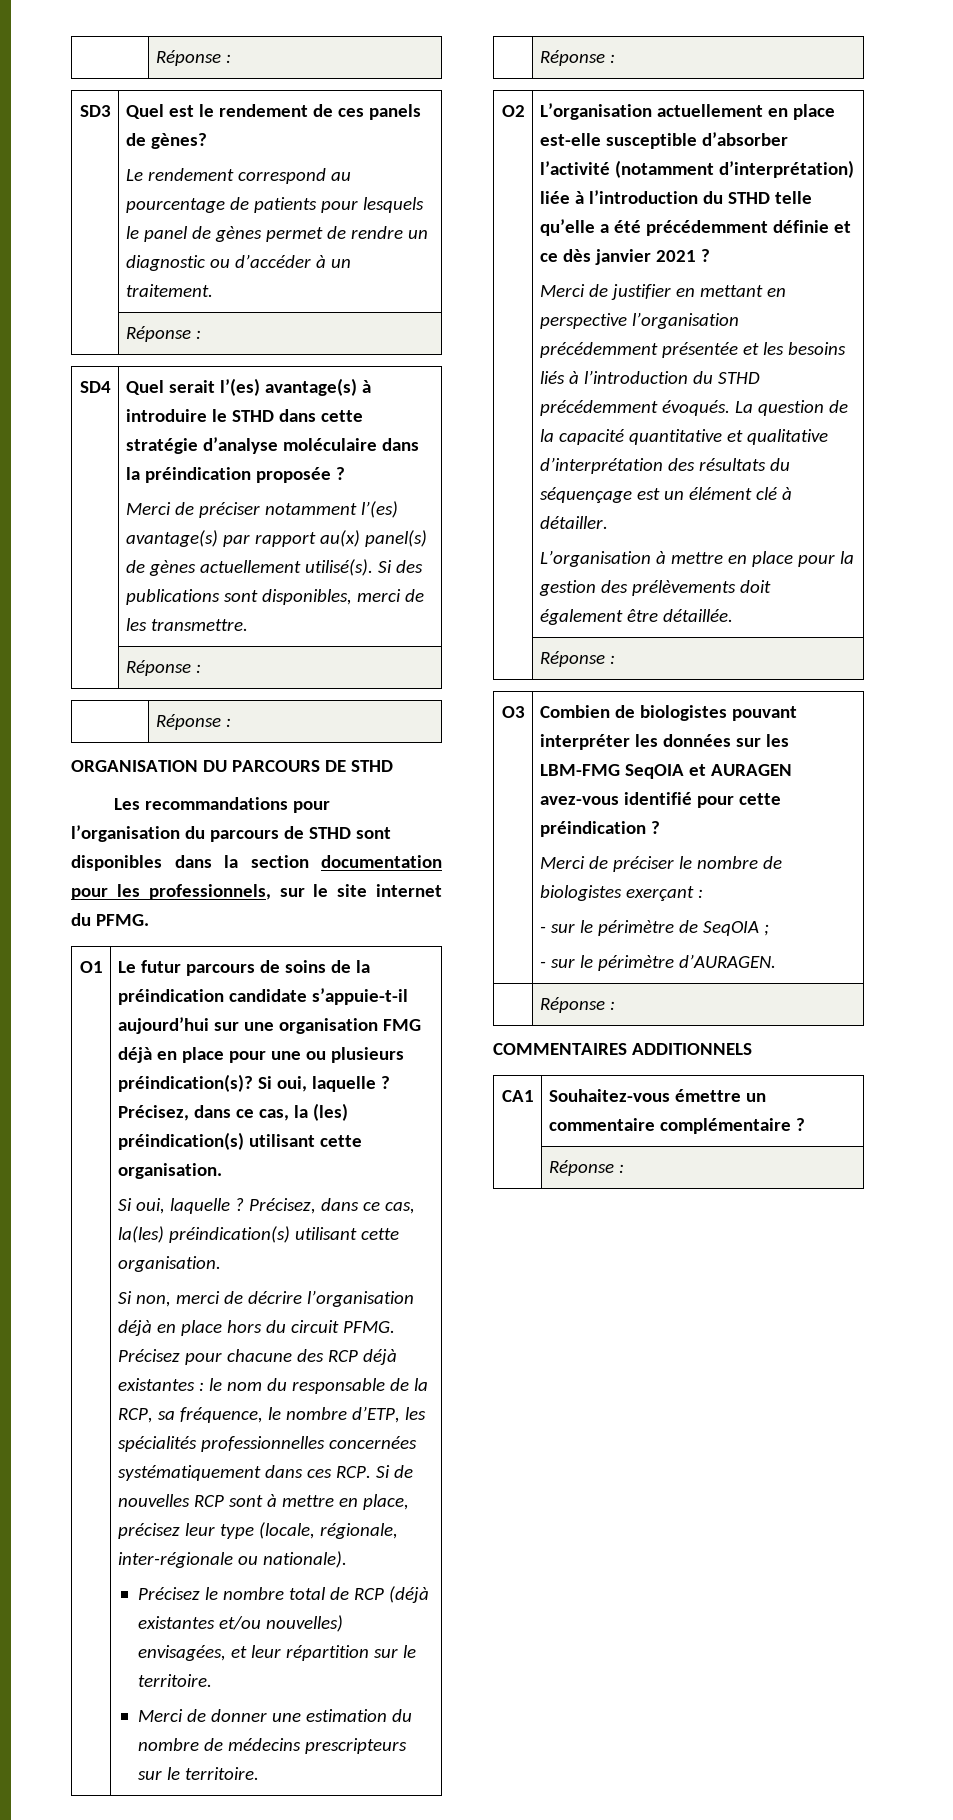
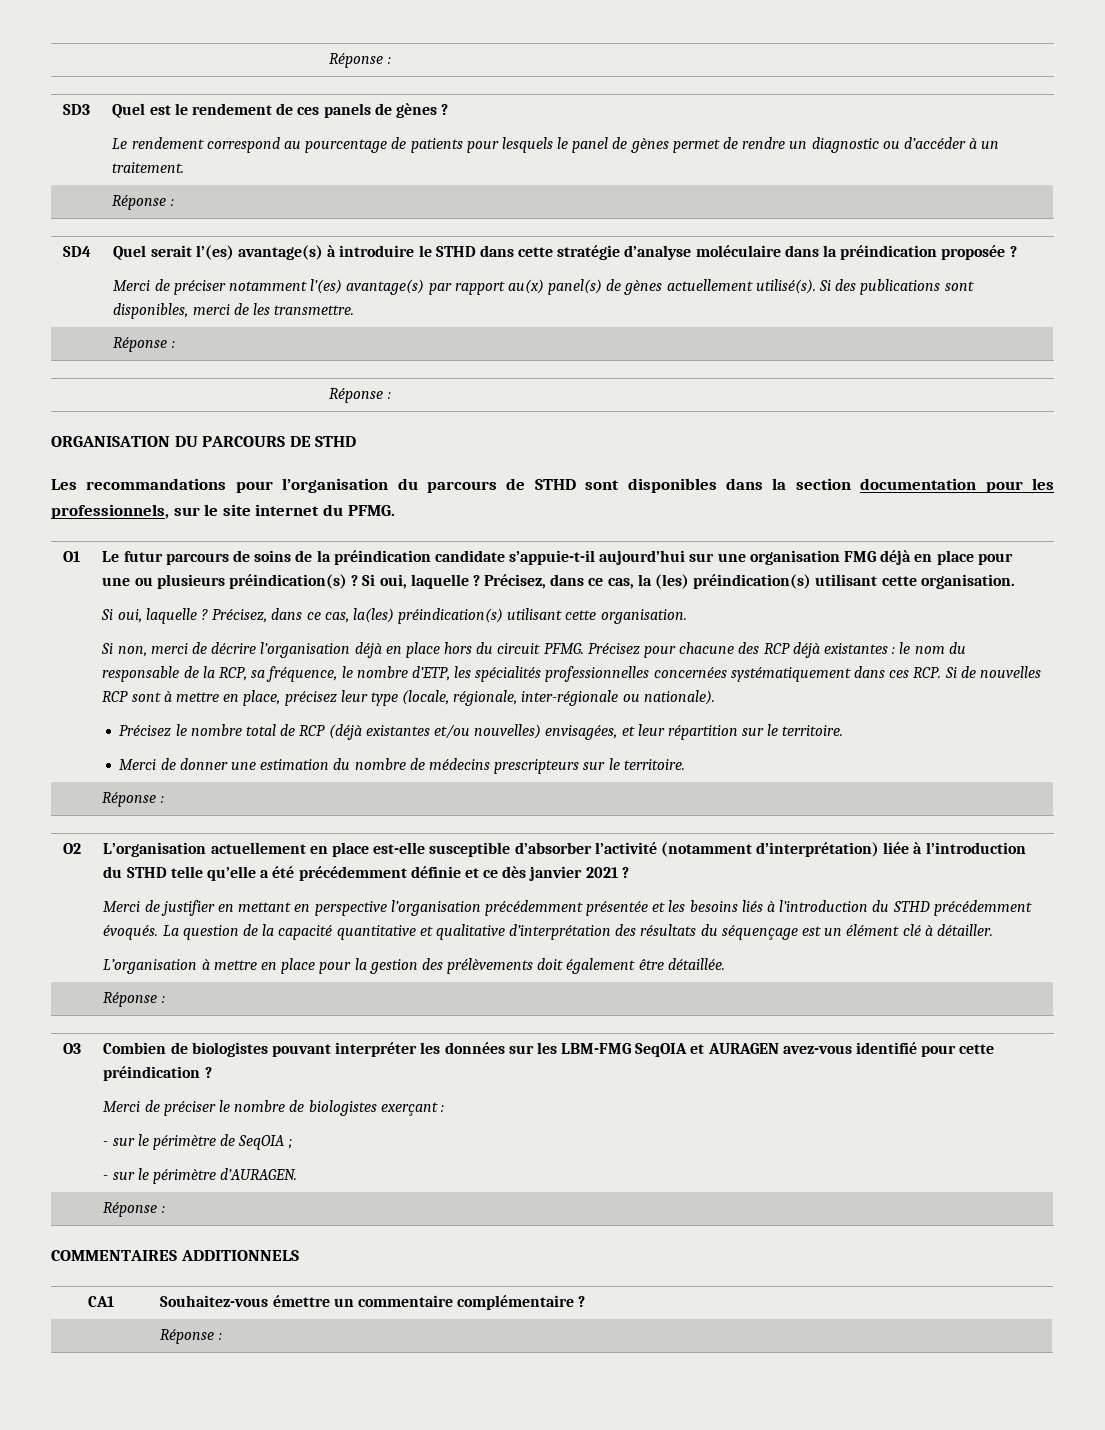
[150,133,207,149] gènes? -> [395,103,449,118] gènes ?
[117,1074,253,1092] préindication(s)? -> [228,574,359,589] préindication(s) ?

